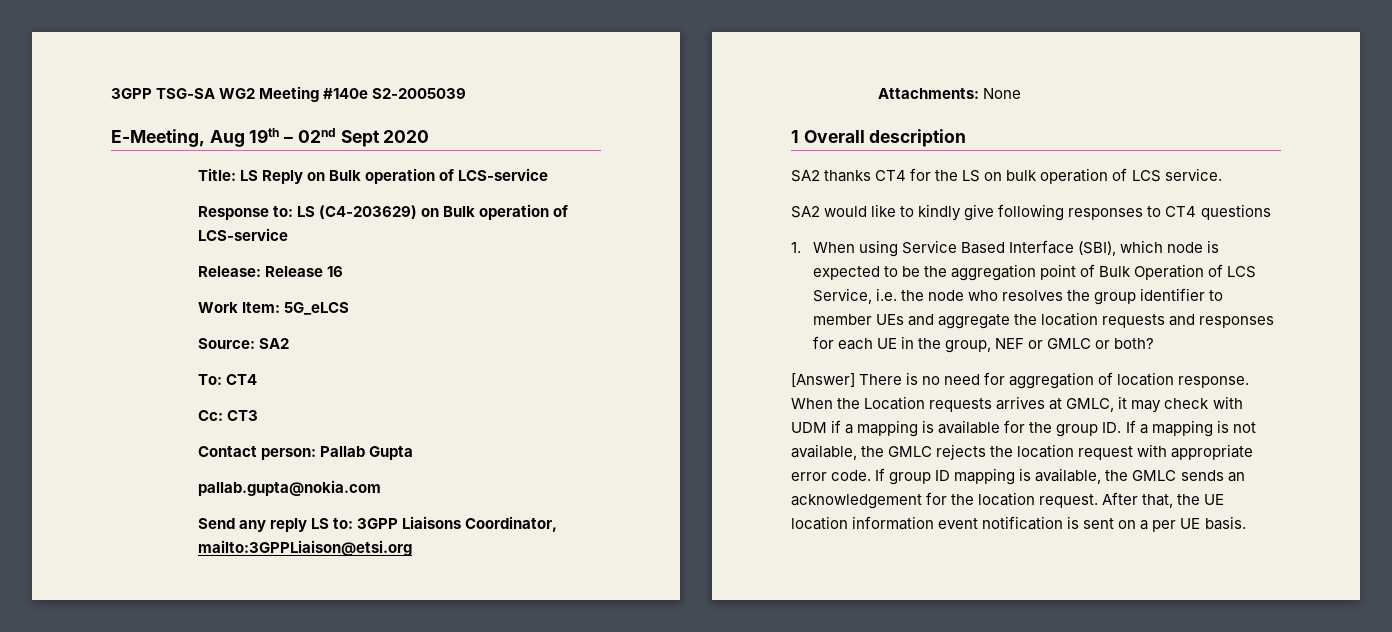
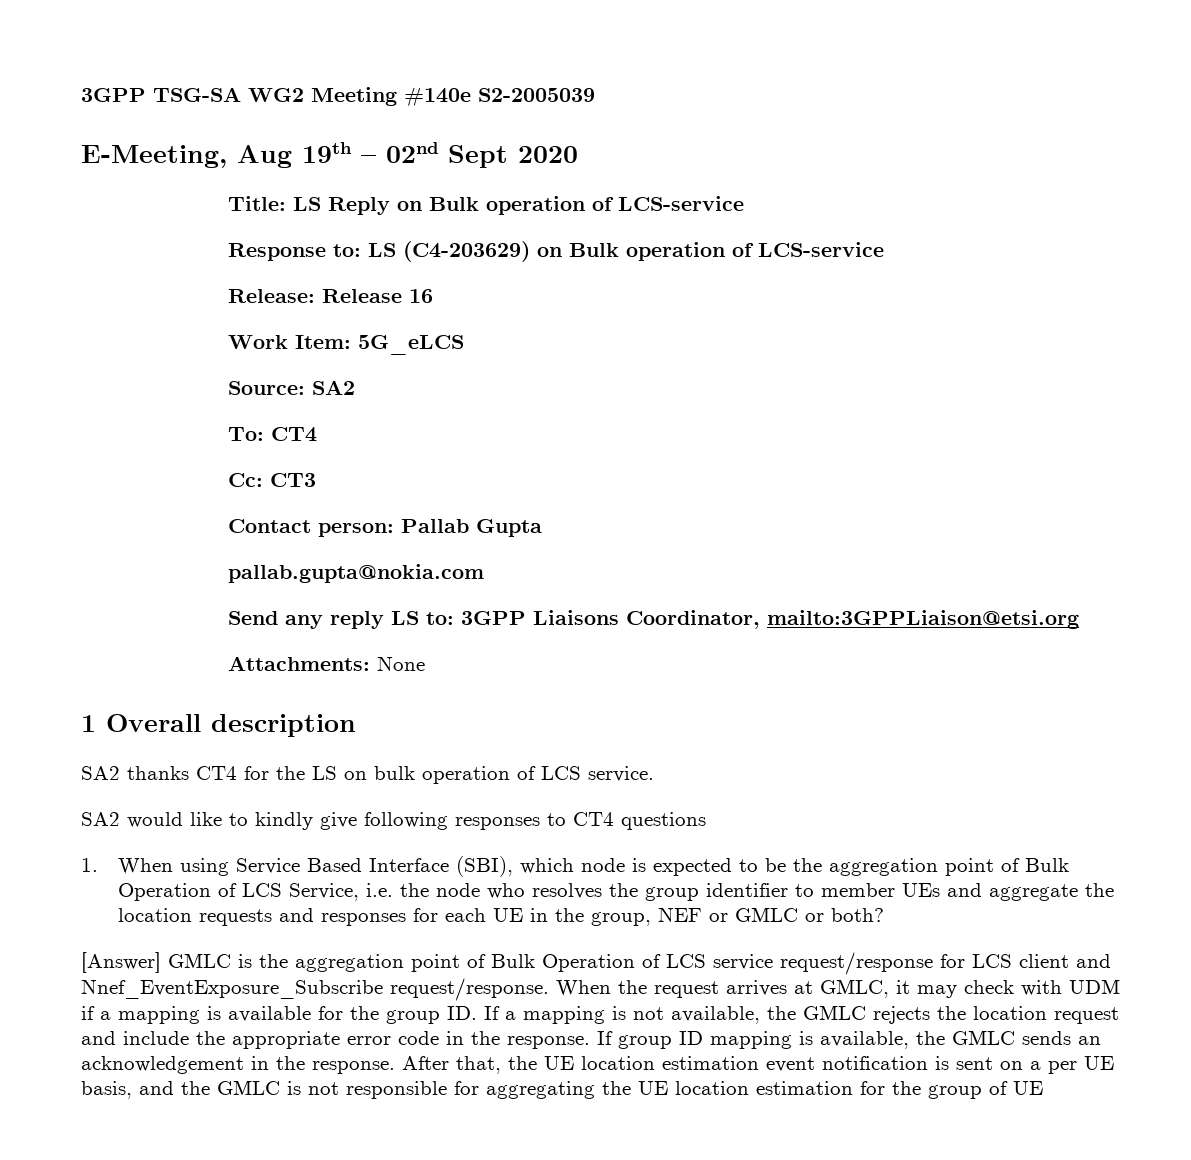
[859,372,1250,389] [791,396,993,412] There is no need for aggregation of location response. When the Location requests -> [168,952,1111,975] [81,978,719,1001] GMLC is the aggregation point of Bulk Operation of LCS service request/response for LCS client and Nnef_EventExposure_Subscribe request/response. When the request
[1137,444,1254,460] [791,470,872,481] with appropriate error code. -> [81,1031,590,1049] and include the appropriate error code in the response.
[926,492,1099,508] for the location request. -> [251,1056,395,1074] in the response.
[852,516,935,530] information -> [662,1056,759,1070] estimation
[1204,516,1246,530] basis. -> [81,1080,1043,1099] basis, and the GMLC is not responsible for aggregating the UE location estimation for the group of UE

